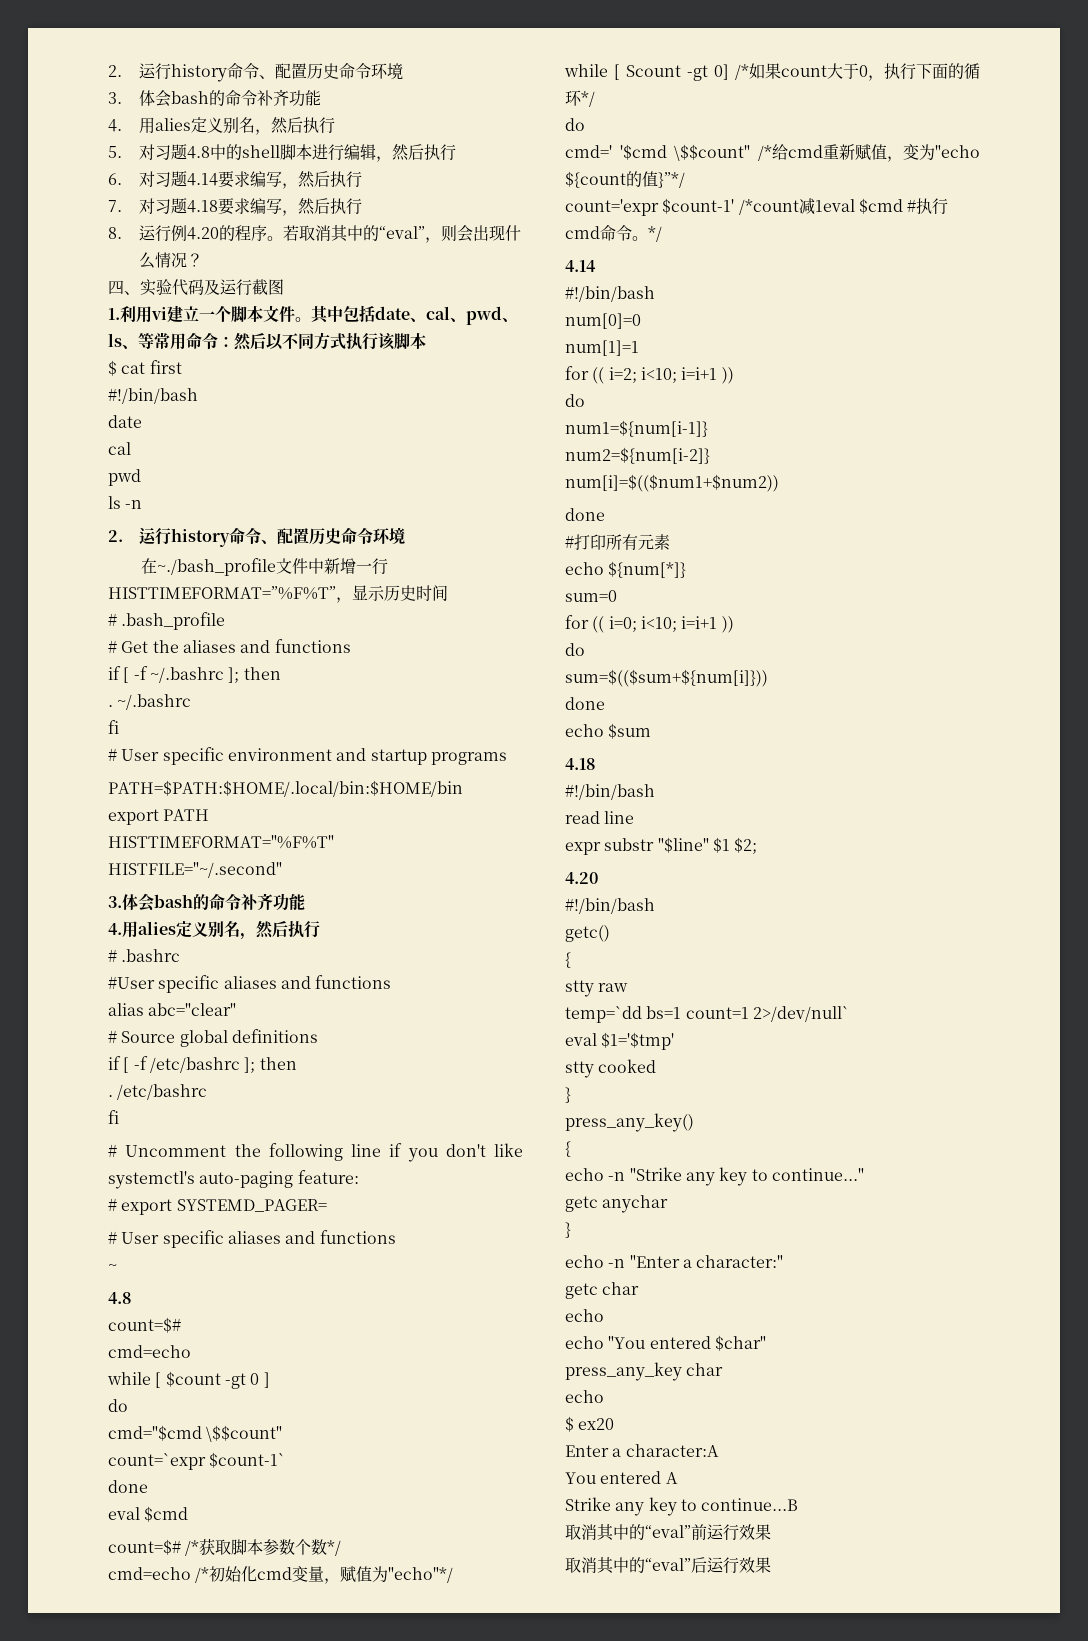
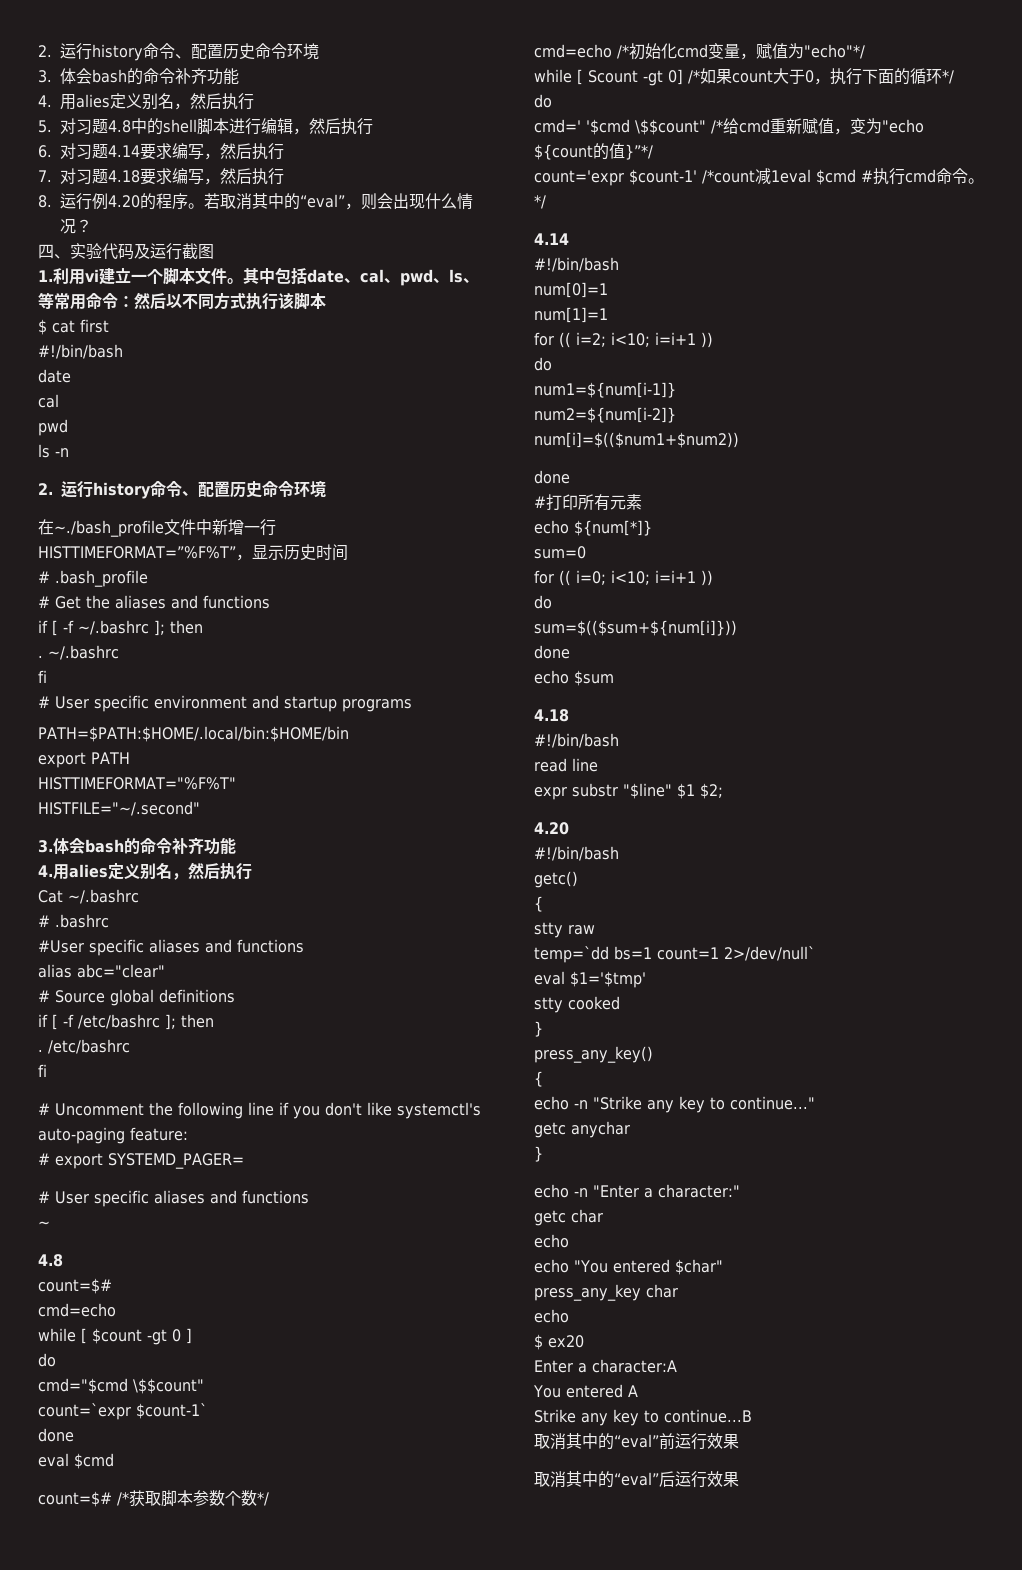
(320, 929) none -> [38,889,139,904] // Cat ~/.bashrc
[565,313,641,329] num[0]=0 -> [534,282,608,298] num[0]=1

